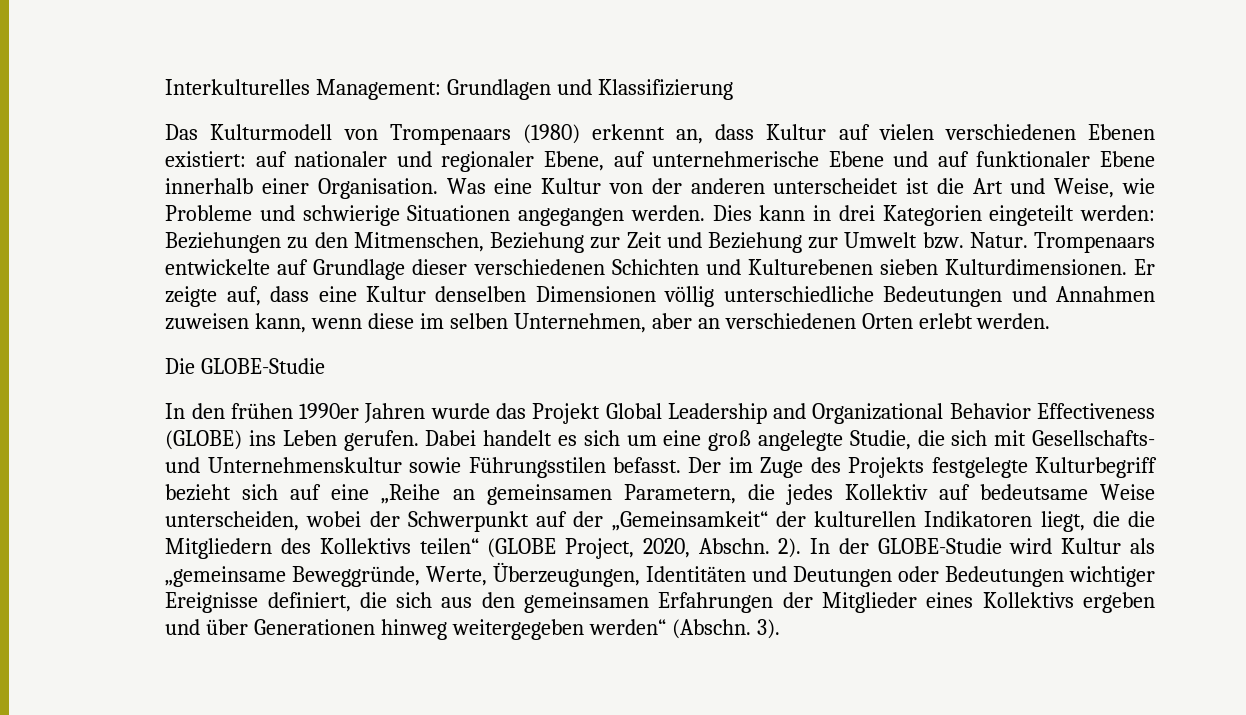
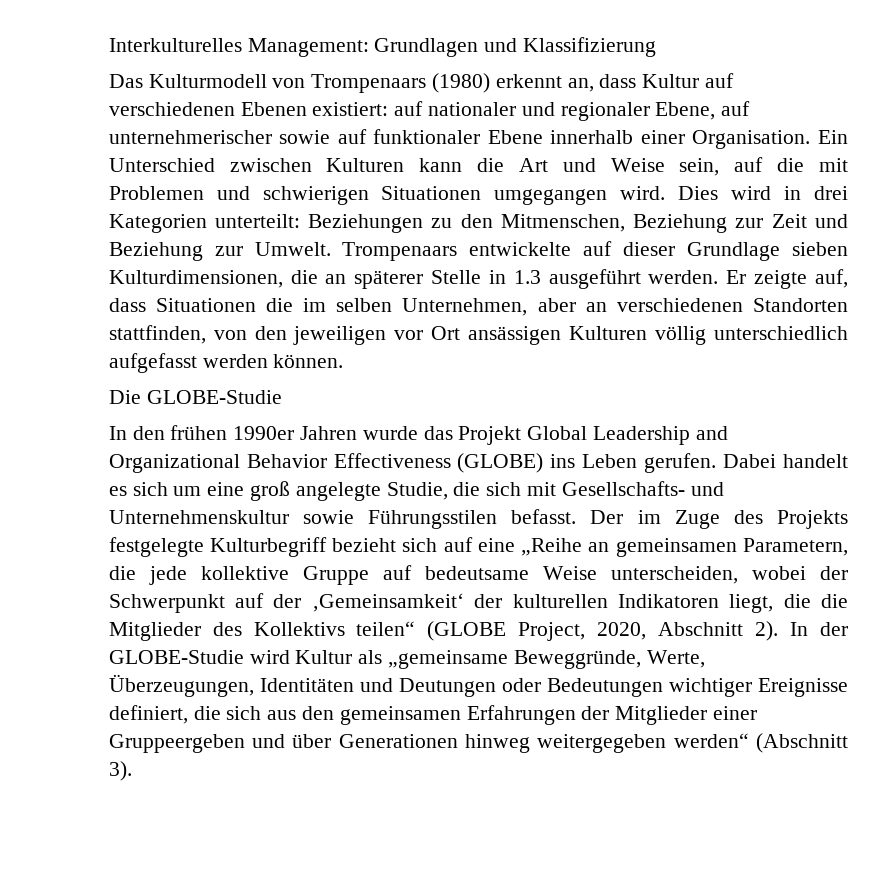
[878,124,934,140] vielen -> (734, 80) none
[652,151,929,167] unternehmerische Ebene und -> [108,130,331,144] unternehmerischer sowie
[446,178,1156,198] [165,205,806,226] Was eine Kultur von der anderen unterscheidet ist die Art und Weise, wie Probleme und schwierige Situationen angegangen werden. Dies kann -> [817,130,848,144] [108,157,848,176] [108,186,772,205] Ein Unterschied zwischen Kulturen kann die Art und Weise sein, auf die mit Problemen und schwierigen Situationen umgegangen wird. Dies wird
[989,205,1155,226] eingeteilt werden: -> [214,214,300,228] unterteilt:
[844,232,1156,253] [165,259,1156,280] [165,286,1155,307] [165,313,415,333] Umwelt bzw. Natur. Trompenaars entwickelte auf Grundlage dieser verschiedenen Schichten und Kulturebenen sieben Kulturdimensionen. Er zeigte auf, dass eine Kultur denselben Dimensionen völlig unterschiedliche Bedeutungen und Annahmen zuweisen kann, wenn diese -> [254,241,848,261] [108,269,848,289] [108,298,293,312] Umwelt. Trompenaars entwickelte auf dieser Grundlage sieben Kulturdimensionen, die an späterer Stelle in 1.3 ausgeführt werden. Er zeigte auf, dass Situationen die
[861,313,1051,329] Orten erlebt werden. -> [753,298,849,312] [108,325,848,345] [108,353,344,373] Standorten stattfinden, von den jeweiligen vor Ort ansässigen Kulturen völlig unterschiedlich aufgefasst werden können.
[785,484,928,505] jedes Kollektiv -> [148,566,369,585] jede kollektive Gruppe
[611,511,768,531] „Gemeinsamkeit“ -> [311,593,464,612] ‚Gemeinsamkeit‘
[165,538,273,559] Mitgliedern -> [108,622,201,641] Mitglieder
[698,538,770,554] Abschn. -> [658,622,744,636] Abschnitt
[926,592,1156,613] eines Kollektivs ergeben -> [712,706,757,720] [108,734,245,753] einer Gruppeergeben
[671,619,751,639] (Abschn. -> [756,733,848,753] (Abschnitt

